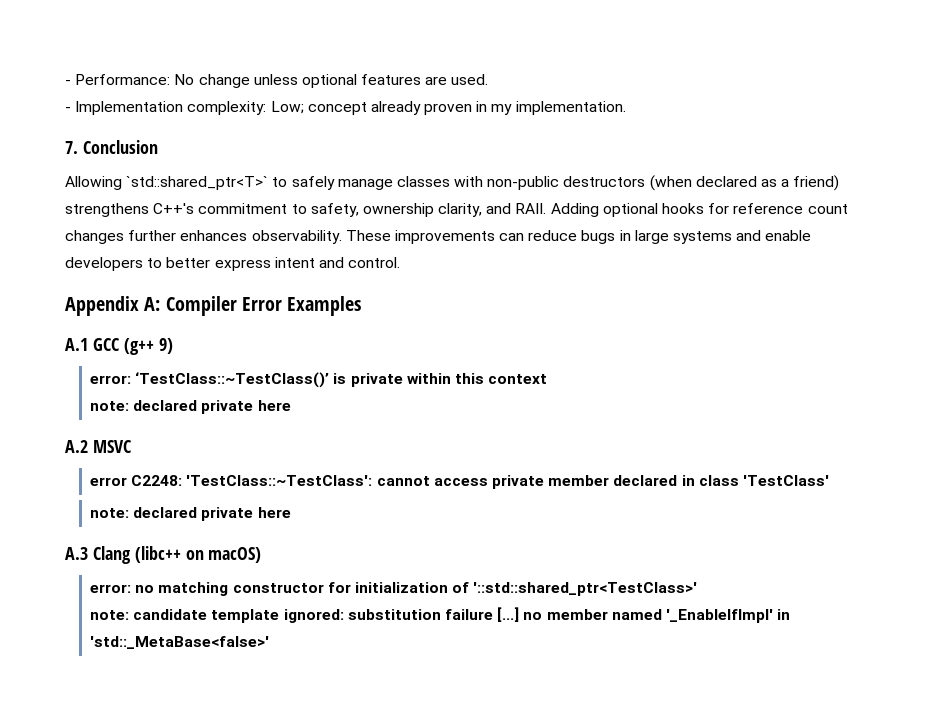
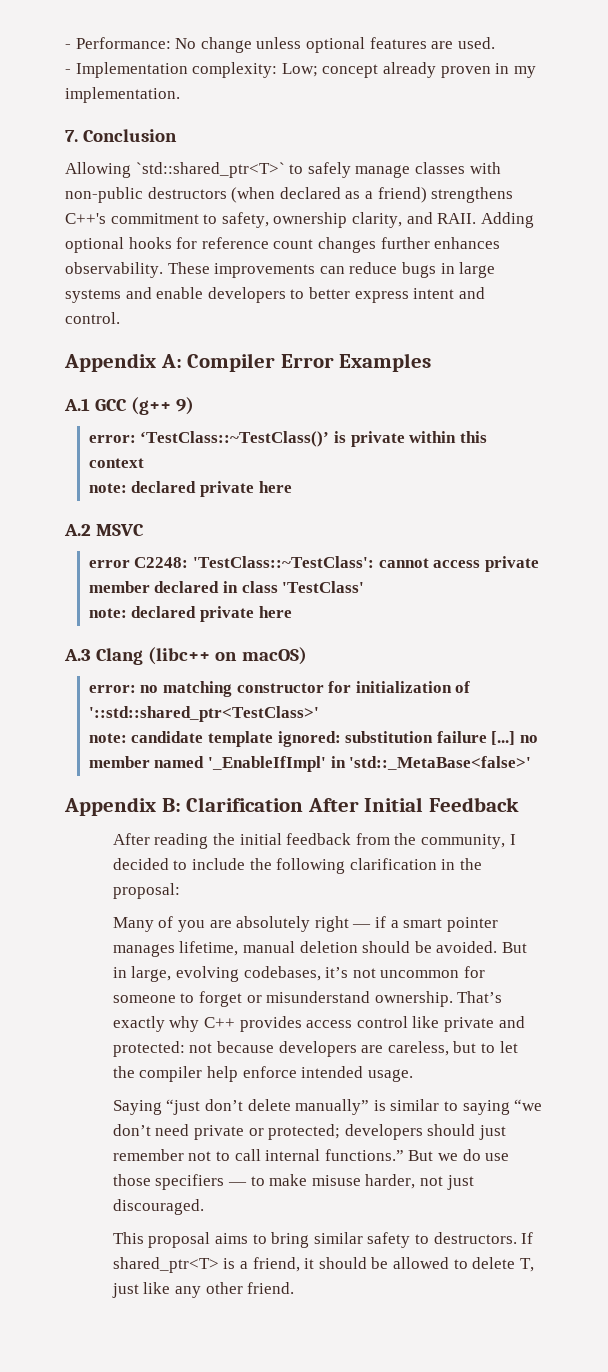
(270, 642) none -> [64,797,519,816] [112,833,516,849] [112,858,482,874] [112,883,180,899] [112,916,498,932] [112,941,527,957] [112,966,485,982] [112,991,503,1007] [112,1016,525,1032] [112,1041,518,1057] [112,1066,413,1082] [112,1099,543,1115] [112,1124,506,1140] [112,1149,510,1161] [112,1174,474,1190] [112,1199,204,1215] [112,1232,534,1248] [112,1257,534,1273] [111,1282,295,1298] // Appendix B: Clarification After Initial Feedback // After reading the initial feedback from the community, I decided to include the following clarification in the proposal: // Many of you are absolutely right — if a smart pointer manages lifetime, manual deletion should be avoided. But in large, evolving codebases, it’s not uncommon for someone to forget or misunderstand ownership. That’s exactly why C++ provides access control like private and protected: not because developers are careless, but to let the compiler help enforce intended usage. // Saying “just don’t delete manually” is similar to saying “we don’t need private or protected; developers should just remember not to call internal functions.” But we do use those specifiers — to make misuse harder, not just discouraged. // This proposal aims to bring similar safety to destructors. If shared_ptr<T> is a friend, it should be allowed to delete T, just like any other friend.

